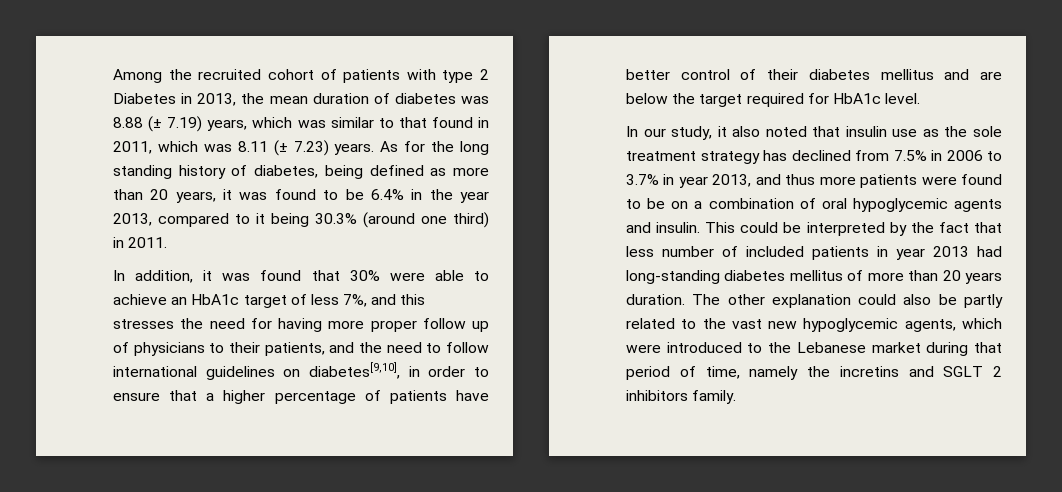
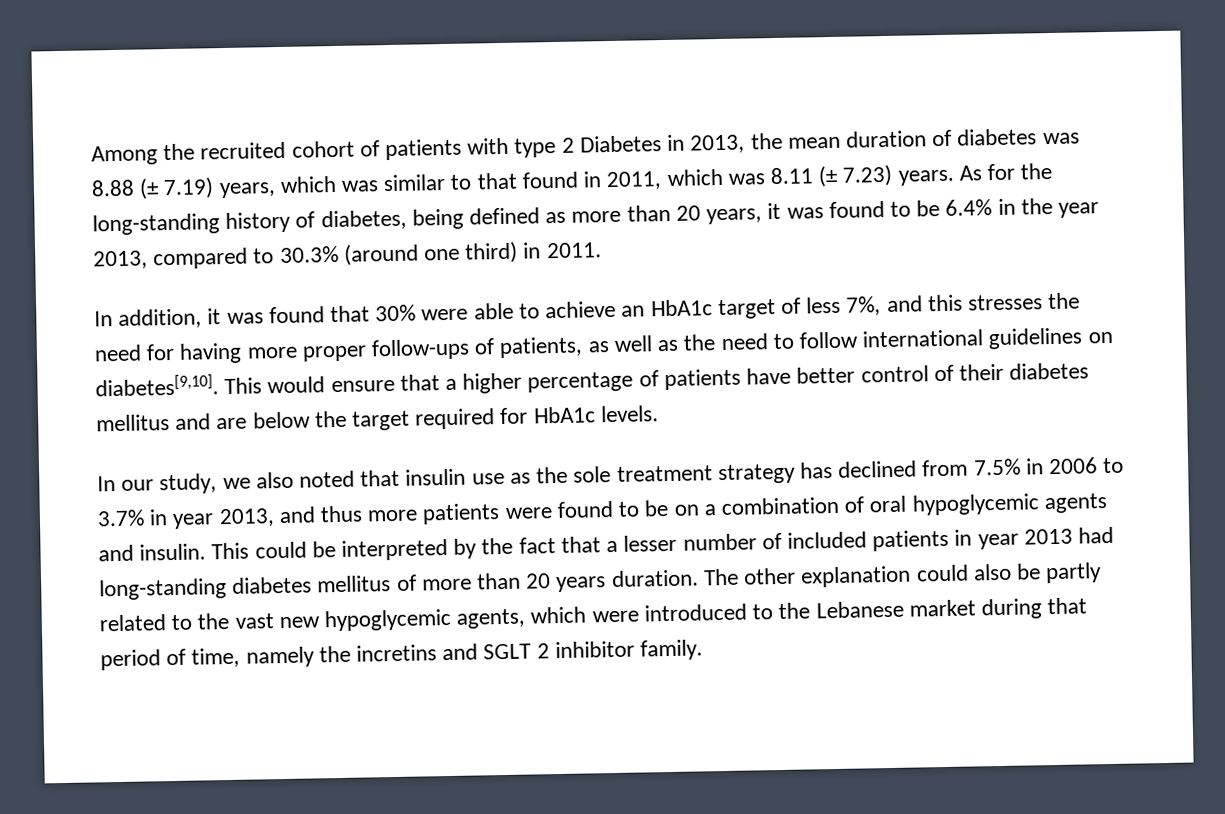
[459,141,489,155] [113,165,172,179] long standing -> [92,213,220,236] long-standing
[256,213,309,227] it being -> (275, 256) none
[422,318,489,332] [113,342,355,356] follow up of physicians to their patients, and -> [371,335,679,361] follow-ups of patients, as well as
[309,362,490,379] diabetes[9,10], in order to -> [95,374,326,397] diabetes[9,10]. This would
[885,93,921,104] level. -> [599,405,659,423] levels.
[717,126,727,137] it -> [222,477,251,490] we
[626,246,654,257] less -> [606,534,678,553] a lesser
[626,390,688,401] inhibitors -> [554,640,635,659] inhibitor

